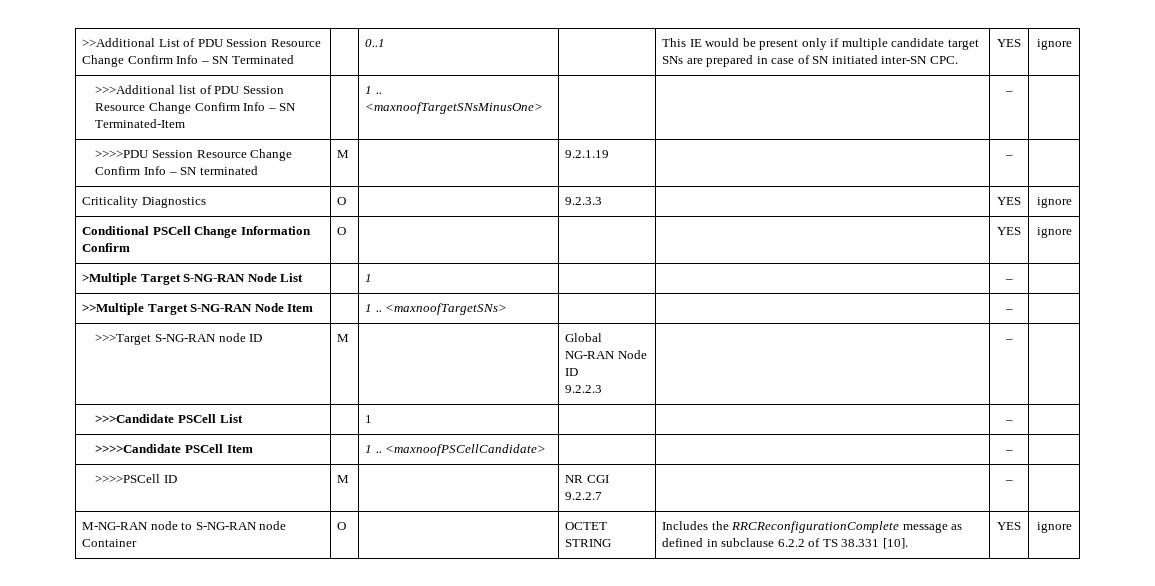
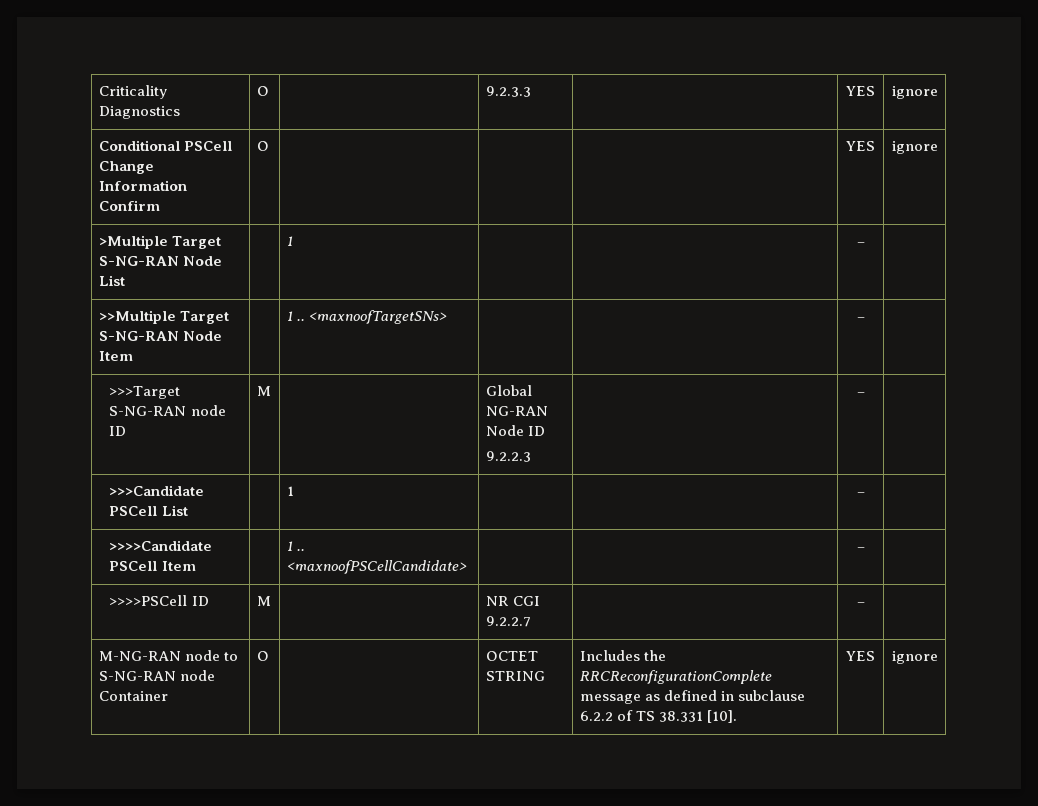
[82,38,321,47] [82,55,294,67] [365,39,386,47] [662,38,979,50] [662,55,958,67] [997,39,1021,47] [1036,39,1072,50] [95,85,284,94] [95,102,297,114] [95,119,186,128] [365,86,382,94] [365,102,544,114] [1004,91,1013,94] [95,149,293,161] [95,166,258,175] [337,150,350,158] [565,150,610,158] [1004,155,1013,158] >>Additional List of PDU Session Resource Change Confirm Info – SN Terminated | | 0..1 | | This IE would be present only if multiple candidate target SNs are prepared in case of SN initiated inter-SN CPC. | YES | ignore // >>>Additional list of PDU Session Resource Change Confirm Info – SN Terminated-Item | | 1 .. <maxnoofTargetSNsMinusOne> | | | – | // >>>>PDU Session Resource Change Confirm Info – SN terminated | M | | 9.2.1.19 | | – | // -> (98, 92) none

